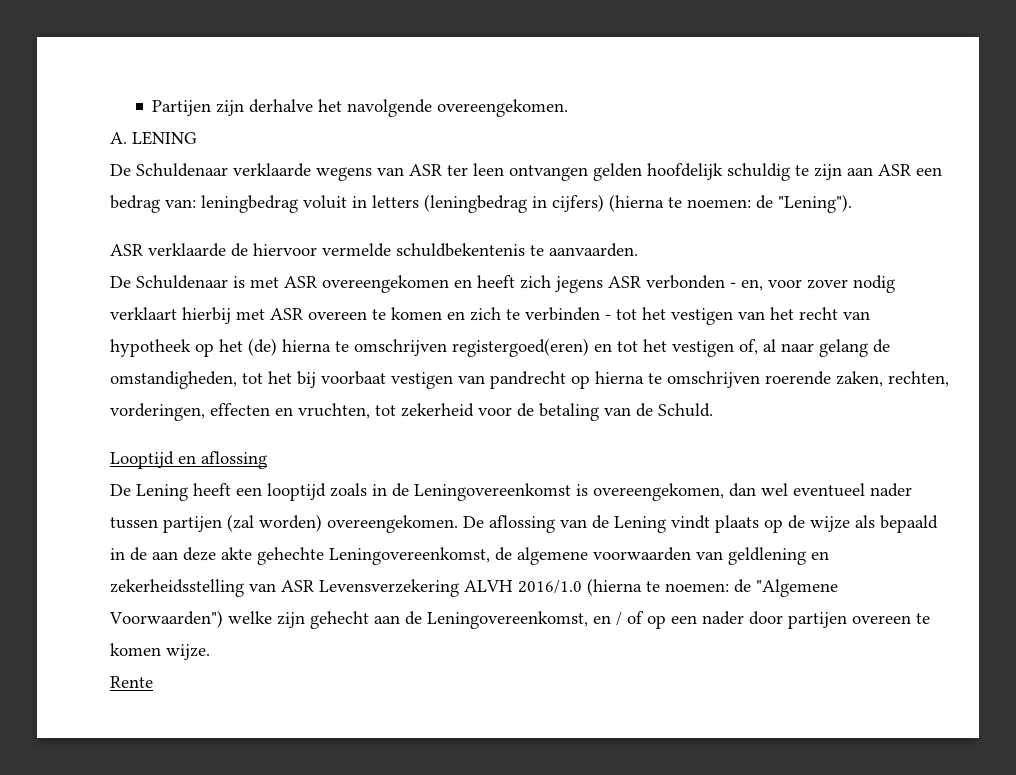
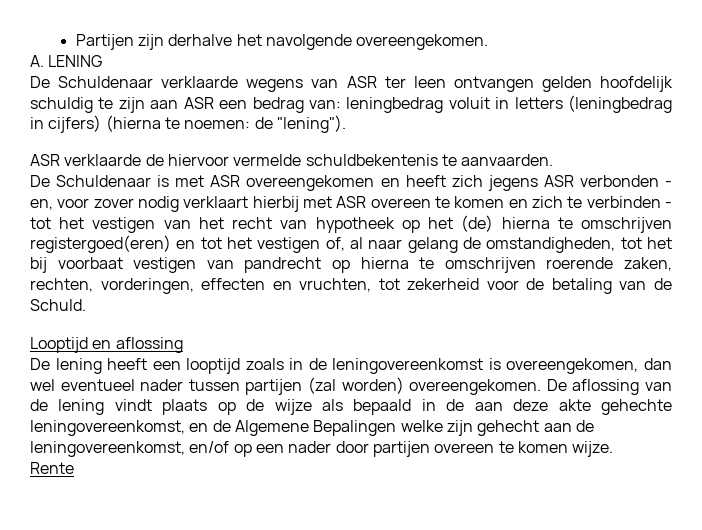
[778,194,852,213] "Lening"). -> [276,115,346,133] "lening").
[136,484,188,501] Lening -> [55,358,102,374] lening
[414,483,571,501] Leningovereenkomst -> [332,358,484,374] leningovereenkomst
[614,516,666,533] Lening -> [58,399,105,415] lening
[329,547,829,565] [110,578,838,597] [109,610,223,628] Leningovereenkomst, de algemene voorwaarden van geldlening en zekerheidsstelling van ASR Levensverzekering ALVH 2016/1.0 (hierna te noemen: de "Algemene Voorwaarden") -> [30,420,397,436] leningovereenkomst, en de Algemene Bepalingen
[427,611,644,629] Leningovereenkomst, en / of -> [30,441,230,457] leningovereenkomst, en/of

